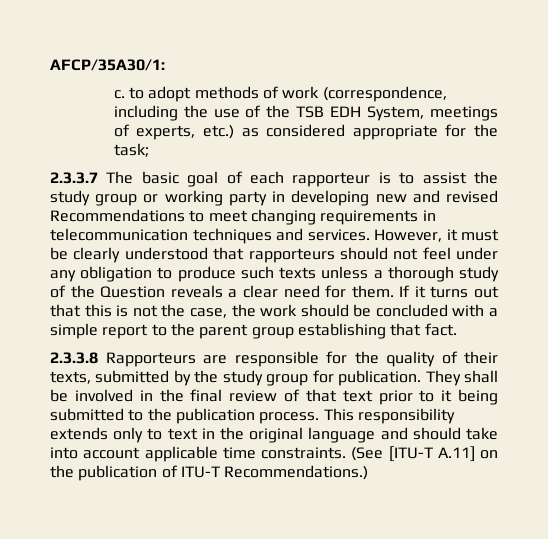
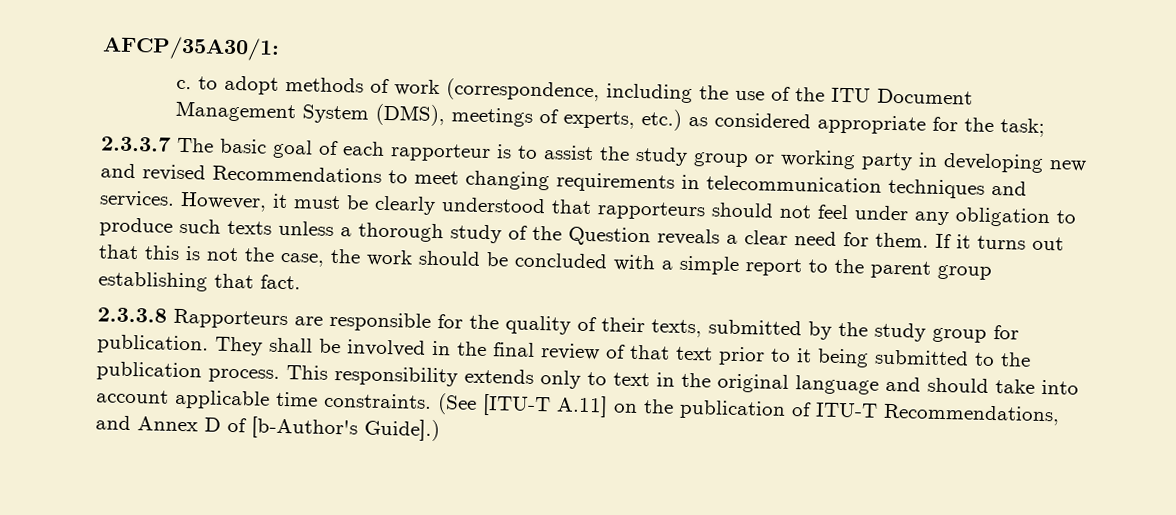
[296,106,425,121] TSB EDH System, -> [831,87,974,105] [175,100,446,127] ITU Document Management System (DMS),
[224,465,369,480] Recommendations.) -> [883,403,1060,426] [95,415,440,442] Recommendations, and Annex D of [b-Author's Guide].)

